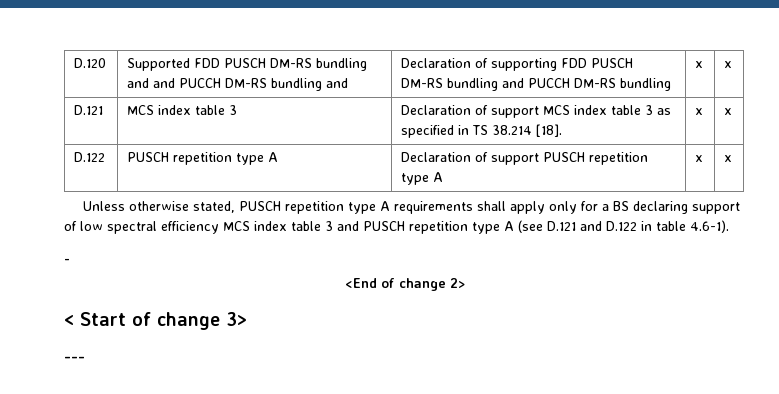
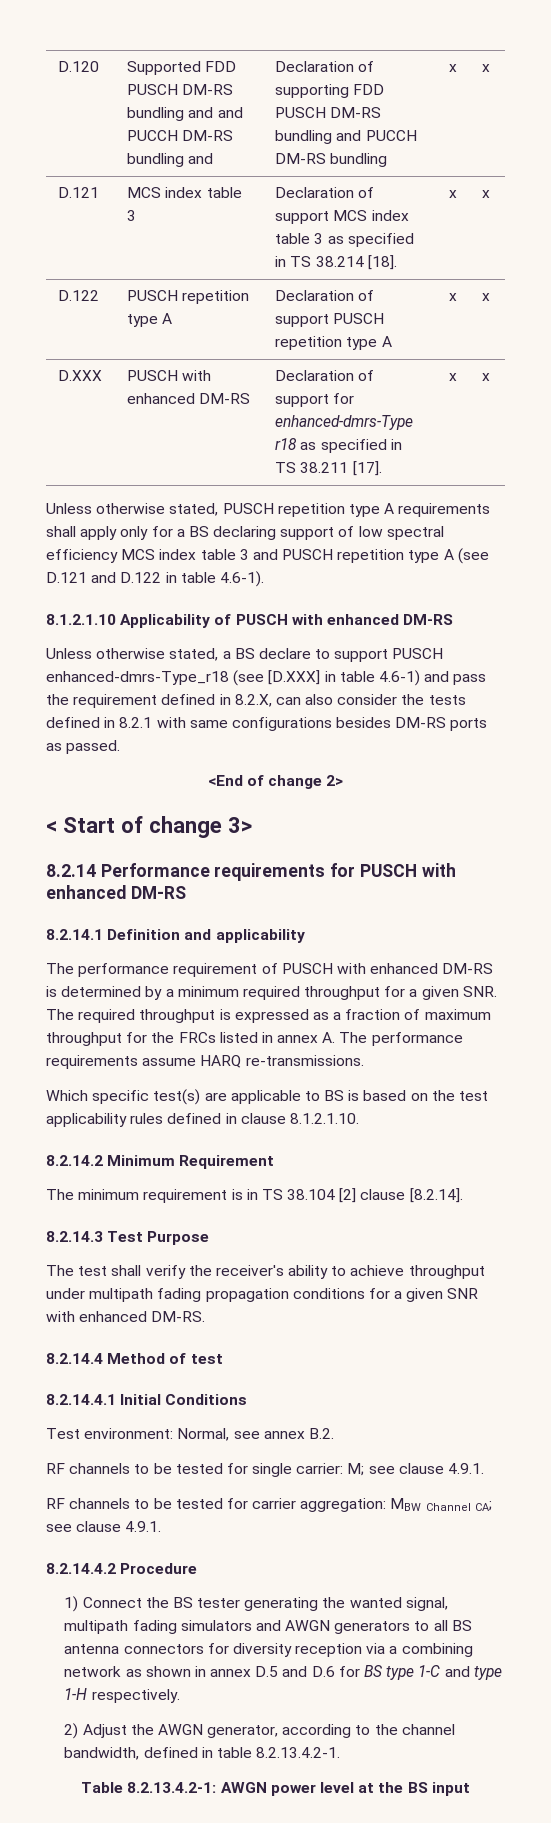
(733, 158) none -> [58,370,103,381] [127,370,212,381] [127,393,251,404] [275,370,375,381] [275,393,355,407] [275,415,414,430] [275,438,402,453] [275,461,382,476] [449,373,458,381] [482,373,491,381] // D.XXX | PUSCH with enhanced DM-RS | Declaration of support for enhanced-dmrs-Type r18 as specified in TS 38.211 [17]. | x | x
[64,258,70,264] - -> [46,614,454,628] [46,648,444,662] [46,670,487,686] [46,694,466,708] [46,717,488,731] [46,740,121,754] 8.1.2.1.10 Applicability of PUSCH with enhanced DM-RS // Unless otherwise stated, a BS declare to support PUSCH enhanced-dmrs-Type_r18 (see [D.XXX] in table 4.6-1) and pass the requirement defined in 8.2.X, can also consider the tests defined in 8.2.1 with same configurations besides DM-RS ports as passed.
[64,356,85,362] --- -> [46,863,456,881] [46,885,186,899] [46,929,305,943] [46,963,494,977] [46,986,497,1000] [46,1009,491,1023] [46,1032,463,1046] [46,1055,364,1069] [46,1089,489,1105] [46,1113,359,1127] [46,1155,275,1169] [46,1188,463,1203] [46,1231,210,1245] [46,1265,485,1279] [46,1288,479,1302] [46,1311,206,1322] [46,1353,223,1364] [46,1394,248,1405] [46,1428,334,1441] [46,1463,485,1477] [46,1498,492,1512] [46,1521,162,1532] [46,1563,198,1574] [64,1596,448,1612] [64,1620,472,1634] [64,1643,473,1657] [64,1665,502,1680] [64,1688,180,1703] [64,1723,455,1739] [64,1747,341,1760] [81,1782,470,1796] 8.2.14 Performance requirements for PUSCH with enhanced DM-RS // 8.2.14.1 Definition and applicability // The performance requirement of PUSCH with enhanced DM-RS is determined by a minimum required throughput for a given SNR. The required throughput is expressed as a fraction of maximum throughput for the FRCs listed in annex A. The performance requirements assume HARQ re-transmissions. // Which specific test(s) are applicable to BS is based on the test applicability rules defined in clause 8.1.2.1.10. // 8.2.14.2 Minimum Requirement // The minimum requirement is in TS 38.104 [2] clause [8.2.14]. // 8.2.14.3 Test Purpose // The test shall verify the receiver's ability to achieve throughput under multipath fading propagation conditions for a given SNR with enhanced DM-RS. // 8.2.14.4 Method of test // 8.2.14.4.1 Initial Conditions // Test environment: Normal, see annex B.2. // RF channels to be tested for single carrier: M; see clause 4.9.1. // RF channels to be tested for carrier aggregation: MBW Channel CA; see clause 4.9.1. // 8.2.14.4.2 Procedure // 1) Connect the BS tester generating the wanted signal, multipath fading simulators and AWGN generators to all BS antenna connectors for diversity reception via a combining network as shown in annex D.5 and D.6 for BS type 1-C and type 1-H respectively. // 2) Adjust the AWGN generator, according to the channel bandwidth, defined in table 8.2.13.4.2-1. // Table 8.2.13.4.2-1: AWGN power level at the BS input

